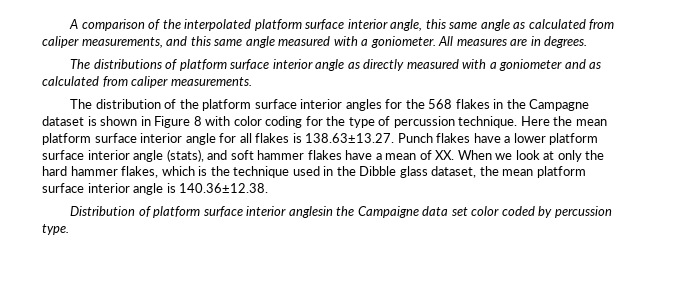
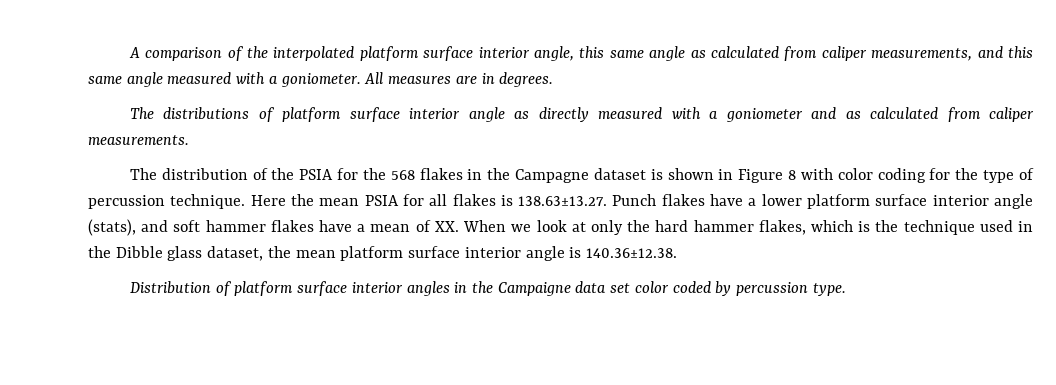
[202,99,382,111] platform surface interior angles -> [299,169,334,180] PSIA
[42,133,216,145] platform surface interior angle -> [364,195,399,206] PSIA
[288,206,333,218] anglesin -> [406,281,468,296] angles in

